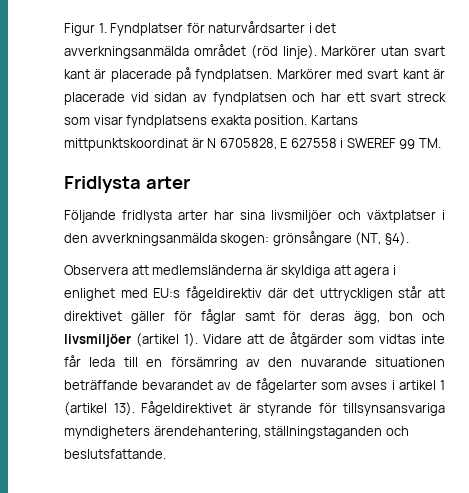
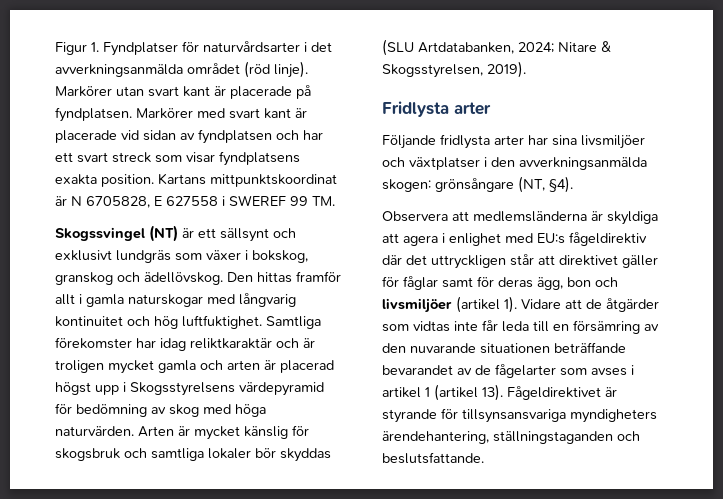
(441, 143) none -> [55,225,296,242] [55,250,308,263] [55,271,341,285] [55,293,296,307] [55,315,321,329] [55,337,315,351] [55,360,334,374] [55,382,324,396] [55,403,266,417] [55,425,309,440] [55,448,331,462] [382,39,611,56] [382,61,526,78] // Skogssvingel (NT) är ett sällsynt och exklusivt lundgräs som växer i bokskog, granskog och ädellövskog. Den hittas framför allt i gamla naturskogar med långvarig kontinuitet och hög luftfuktighet. Samtliga förekomster har idag reliktkaraktär och är troligen mycket gamla och arten är placerad högst upp i Skogsstyrelsens värdepyramid för bedömning av skog med höga naturvärden. Arten är mycket känslig för skogsbruk och samtliga lokaler bör skyddas (SLU Artdatabanken, 2024; Nitare & Skogsstyrelsen, 2019).

